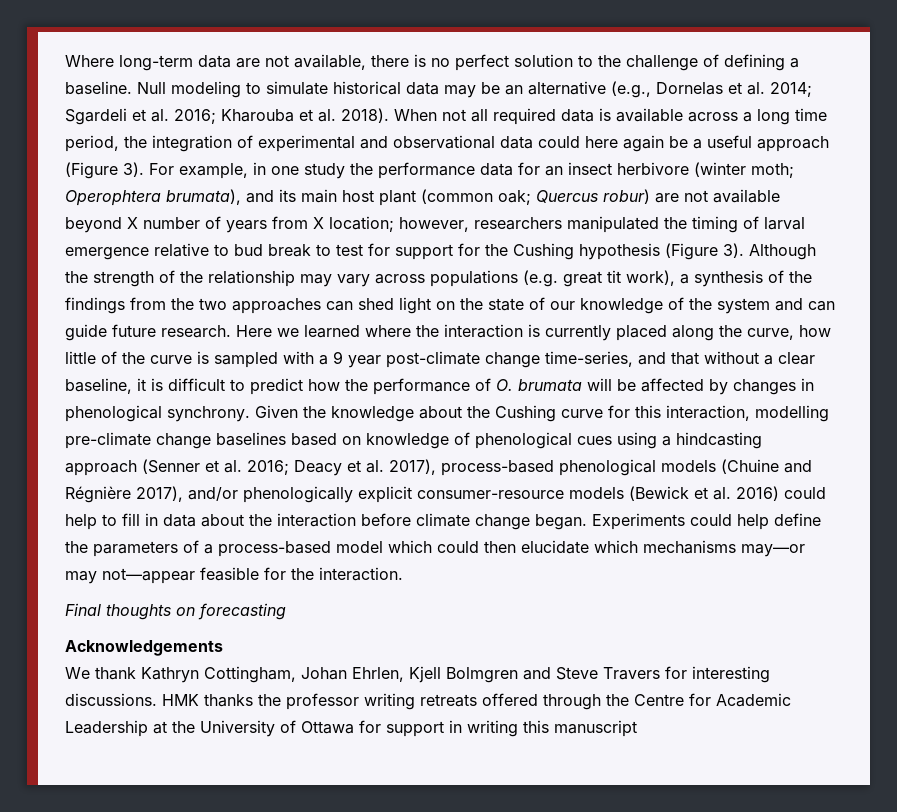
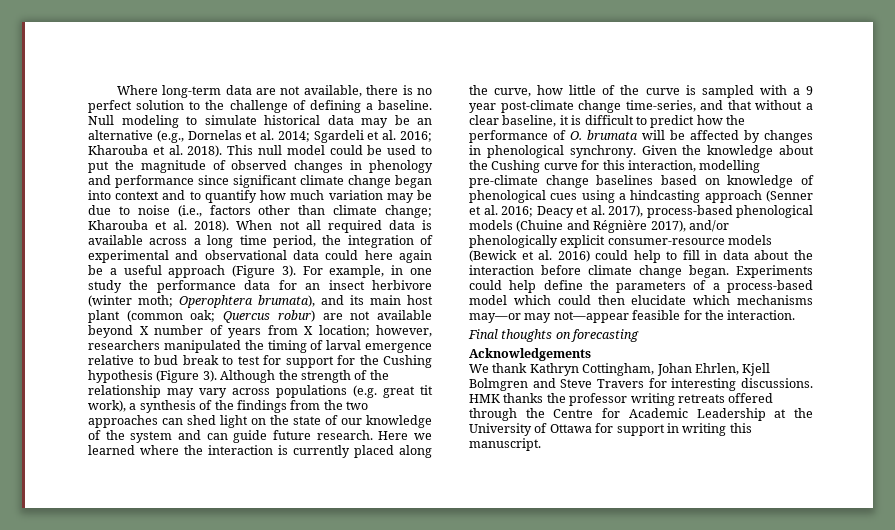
(389, 115) none -> [227,145,433,155] [88,160,433,173] [88,175,432,188] [88,190,433,203] [88,205,432,218] [88,220,230,232] This null model could be used to put the magnitude of observed changes in phenology and performance since significant climate change began into context and to quantify how much variation may be due to noise (i.e., factors other than climate change; Kharouba et al. 2018).
[554,720,637,737] manuscript -> [469,438,541,451] manuscript.

